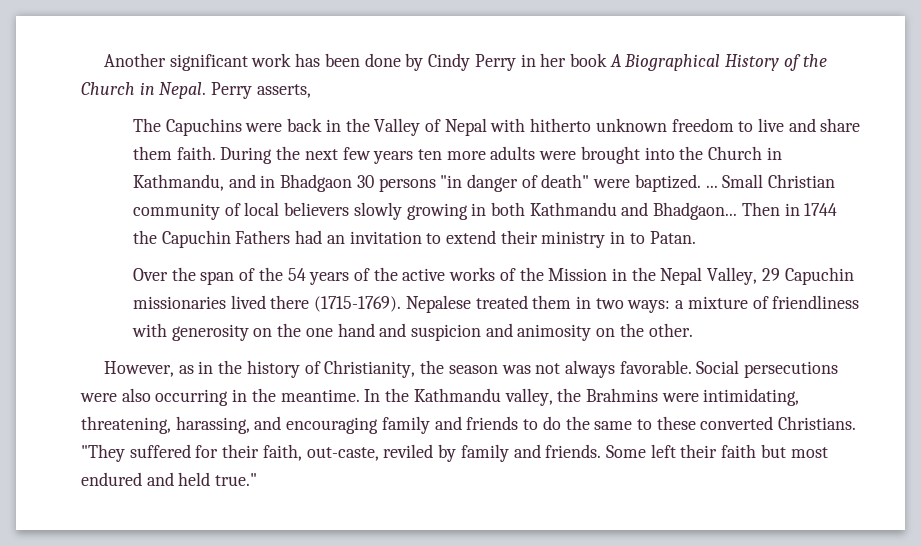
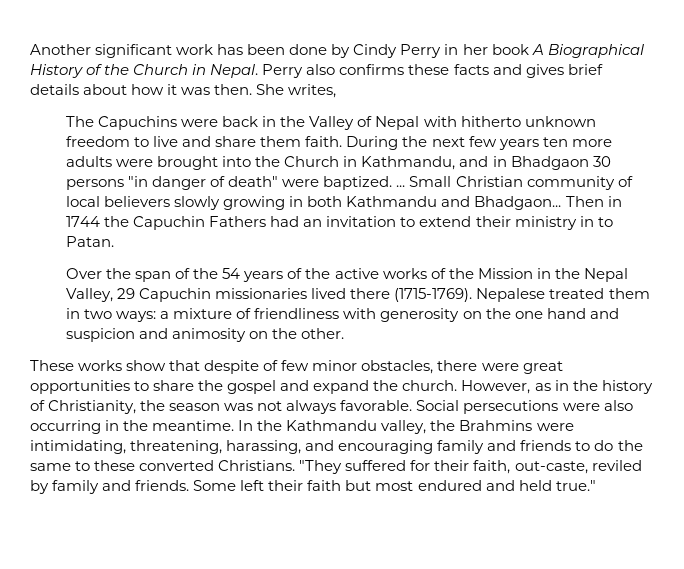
[256,84,311,98] asserts, -> [306,64,603,78] [30,84,337,98] also confirms these facts and gives brief details about how it was then. She writes,
(693, 330) none -> [30,360,563,374] [30,380,458,394] These works show that despite of few minor obstacles, there were great opportunities to share the gospel and expand the church.

